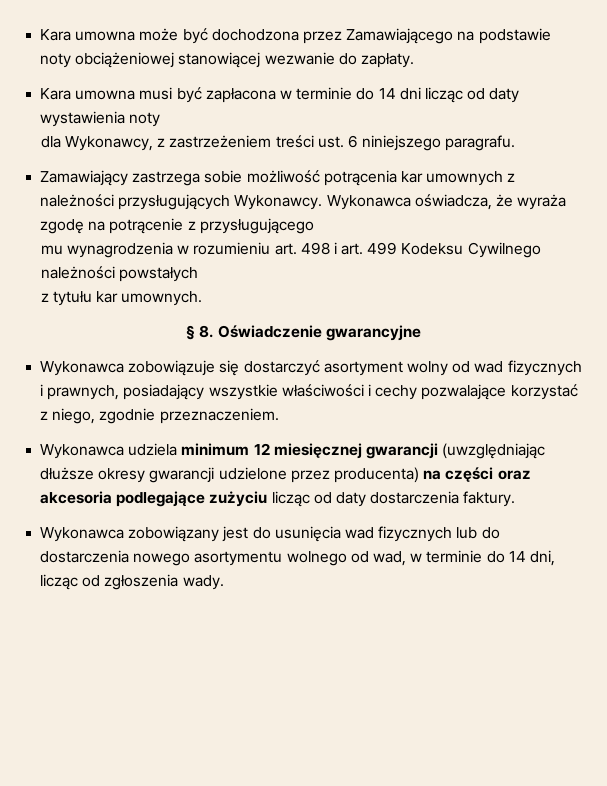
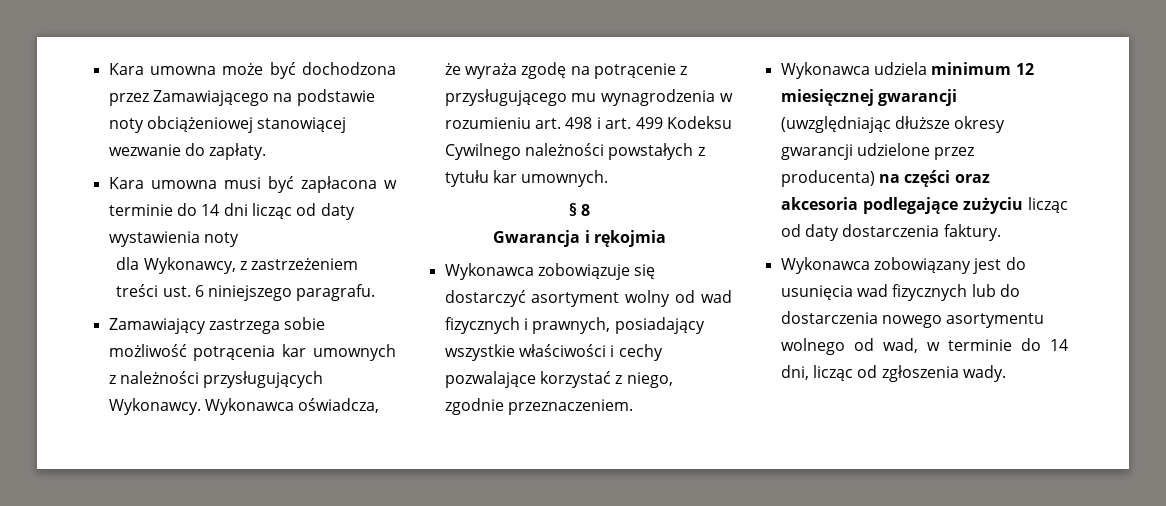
(314, 226) // -> (567, 97) none
(198, 274) // -> (694, 151) none
[199,325,421,341] 8. Oświadczenie gwarancyjne -> [581,204,591,216] [493,230,666,247] 8 // Gwarancja i rękojmia

